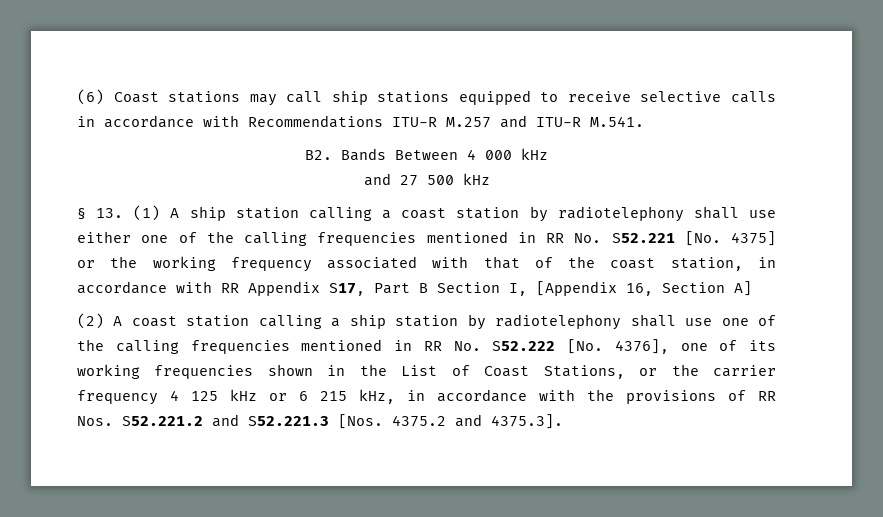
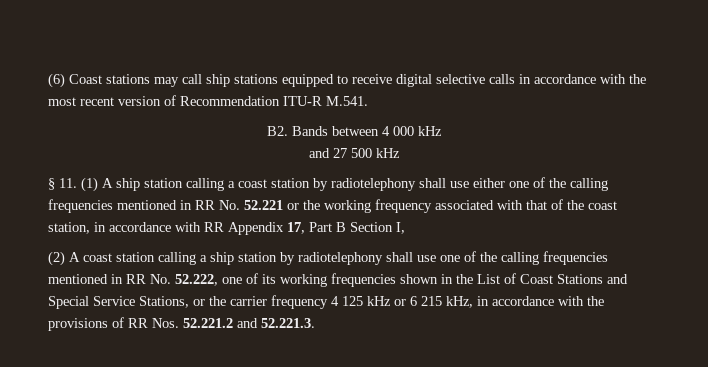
(631, 96) none -> [396,74,432,87] digital
[248,115,527,128] Recommendations ITU-R M.257 and -> [629,74,646,84] [48,95,280,106] the most recent version of Recommendation
[395,150,458,160] Between -> [332,126,379,136] between
[96,208,124,218] 13. -> [59,178,77,188] 11.
[611,231,776,246] S52.221 [No. 4375] -> [244,200,283,210] 52.221
[329,283,365,296] S17, -> [287,222,305,234] 17,
[536,281,752,296] [Appendix 16, Section A] -> (405, 228) none
[492,339,669,354] S52.222 [No. 4376], -> [175,274,218,286] 52.222,
(530, 371) none -> [557,274,628,284] [48,296,135,309] Stations and Special Service
[122,414,563,429] S52.221.2 and S52.221.3 [Nos. 4375.2 and 4375.3]. -> [183,318,315,328] 52.221.2 and 52.221.3.

